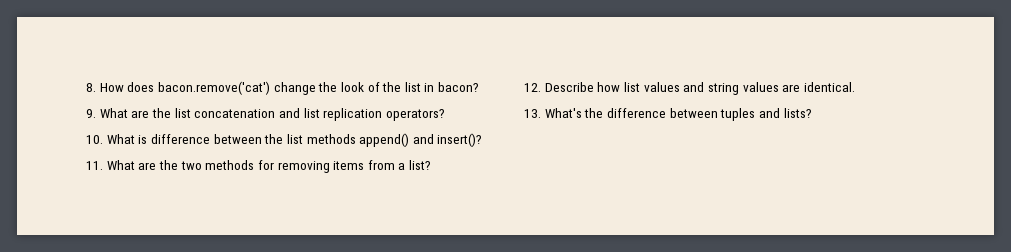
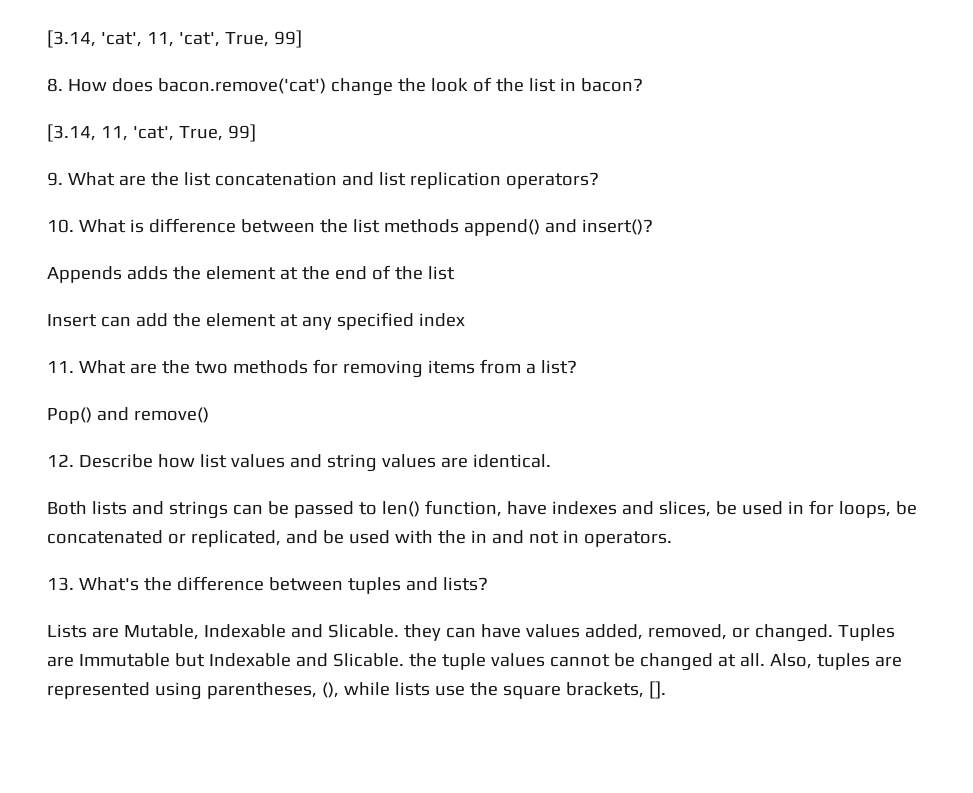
(86, 87) none -> [47,30,302,48] [3.14, 'cat', 11, 'cat', True, 99] //
(480, 87) none -> [47,124,256,142] // [3.14, 11, 'cat', True, 99]
(483, 140) none -> [47,265,455,283] [47,312,465,330] // Appends adds the element at the end of the list // Insert can add the element at any specified index
(432, 165) none -> [47,407,209,424] // Pop() and remove()
(855, 87) none -> [47,500,917,519] [47,530,672,547] // Both lists and strings can be passed to len() function, have indexes and slices, be used in for loops, be concatenated or replicated, and be used with the in and not in operators.
(812, 113) none -> [47,624,895,642] [47,653,902,671] [47,681,666,700] // Lists are Mutable, Indexable and Slicable. they can have values added, removed, or changed. Tuples are Immutable but Indexable and Slicable. the tuple values cannot be changed at all. Also, tuples are represented using parentheses, (), while lists use the square brackets, [].

